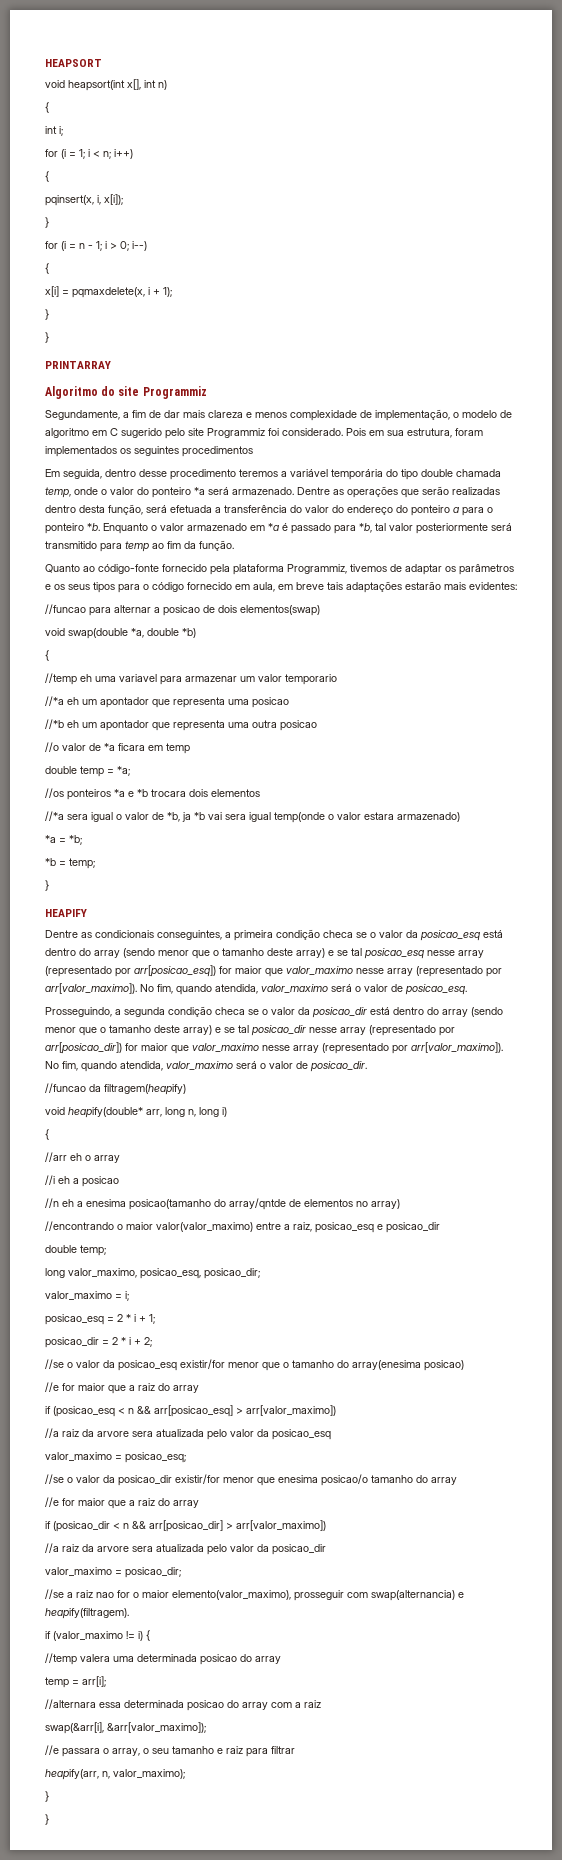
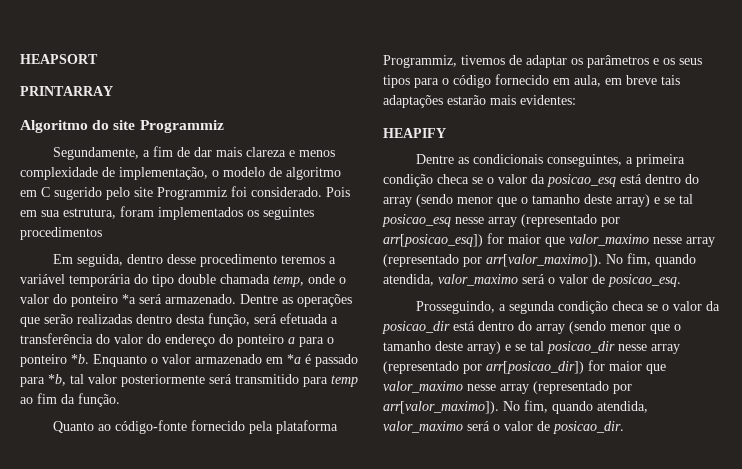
[45,79,167,91] [45,102,49,113] [45,126,63,136] [45,149,133,159] [45,171,49,182] [45,194,123,206] [45,217,49,228] [45,241,147,251] [45,263,49,274] [45,286,172,298] [45,309,49,320] [45,332,49,343] // void heapsort(int x[], int n) // { // int i; // for (i = 1; i < n; i++) // { // pqinsert(x, i, x[i]); // } // for (i = n - 1; i > 0; i--) // { // x[i] = pqmaxdelete(x, i + 1); // } // } -> (98, 59) none
[45,604,320,616] [45,628,196,639] [45,650,49,661] [45,673,337,685] [45,696,289,708] [45,719,317,731] [45,742,190,754] [45,766,130,777] [45,788,260,800] [45,811,460,823] [45,835,82,845] [45,858,95,869] [45,880,49,891] // //funcao para alternar a posicao de dois elementos(swap) // void swap(double *a, double *b) // { // //temp eh uma variavel para armazenar um valor temporario // //*a eh um apontador que representa uma posicao // //*b eh um apontador que representa uma outra posicao // //o valor de *a ficara em temp // double temp = *a; // //os ponteiros *a e *b trocara dois elementos // //*a sera igual o valor de *b, ja *b vai sera igual temp(onde o valor estara armazenado) // *a = *b; // *b = temp; // } -> (576, 100) none
[45,1083,186,1095] [45,1107,227,1118] [45,1129,49,1140] [45,1152,120,1163] [45,1175,119,1187] [45,1198,400,1210] [45,1221,440,1233] [45,1245,106,1256] [45,1268,260,1279] [45,1291,129,1301] [45,1314,155,1325] [45,1337,152,1348] [45,1359,464,1371] [45,1382,199,1394] [45,1405,336,1417] [45,1428,331,1440] [45,1452,186,1463] [45,1474,457,1486] [45,1497,199,1509] [45,1520,326,1532] [45,1543,326,1555] [45,1567,181,1578] [45,1589,464,1601] [45,1608,129,1619] [45,1630,150,1641] [45,1653,281,1665] [45,1676,106,1688] [45,1699,321,1711] [45,1722,206,1734] [45,1745,295,1757] [45,1769,185,1780] [45,1791,49,1802] [45,1814,49,1825] // //funcao da filtragem(heapify) // void heapify(double* arr, long n, long i) // { // //arr eh o array // //i eh a posicao // //n eh a enesima posicao(tamanho do array/qntde de elementos no array) // //encontrando o maior valor(valor_maximo) entre a raiz, posicao_esq e posicao_dir // double temp; // long valor_maximo, posicao_esq, posicao_dir; // valor_maximo = i; // posicao_esq = 2 * i + 1; // posicao_dir = 2 * i + 2; // //se o valor da posicao_esq existir/for menor que o tamanho do array(enesima posicao) // //e for maior que a raiz do array // if (posicao_esq < n && arr[posicao_esq] > arr[valor_maximo]) // //a raiz da arvore sera atualizada pelo valor da posicao_esq // valor_maximo = posicao_esq; // //se o valor da posicao_dir existir/for menor que enesima posicao/o tamanho do array // //e for maior que a raiz do array // if (posicao_dir < n && arr[posicao_dir] > arr[valor_maximo]) // //a raiz da arvore sera atualizada pelo valor da posicao_dir // valor_maximo = posicao_dir; // //se a raiz nao for o maior elemento(valor_maximo), prosseguir com swap(alternancia) e heapify(filtragem). // if (valor_maximo != i) { // //temp valera uma determinada posicao do array // temp = arr[i]; // //alternara essa determinada posicao do array com a raiz // swap(&arr[i], &arr[valor_maximo]); // //e passara o array, o seu tamanho e raiz para filtrar // heapify(arr, n, valor_maximo); // } // } -> (624, 427) none

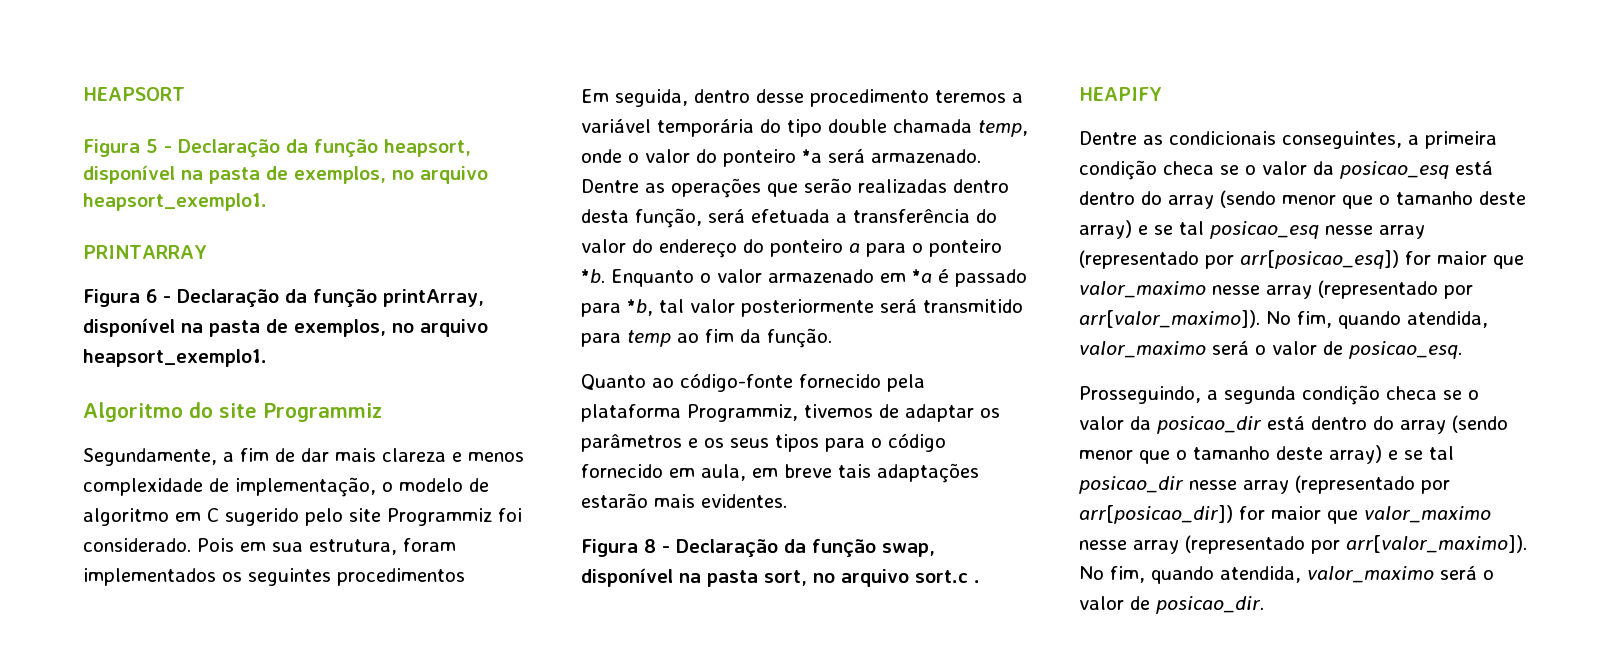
[20,86,113,96] PRINTARRAY -> [83,139,471,157] [83,165,488,184] [83,193,267,211] [83,245,207,259] [83,289,484,307] [83,318,488,337] [83,349,267,367] Figura 5 - Declaração da função heapsort, disponível na pasta de exemplos, no arquivo heapsort_exemplo1. // PRINTARRAY // Figura 6 - Declaração da função printArray, disponível na pasta de exemplos, no arquivo heapsort_exemplo1.
[520,95,576,105] evidentes: -> [701,494,787,508] [581,539,935,557] [581,568,980,587] evidentes. // Figura 8 - Declaração da função swap, disponível na pasta sort, no arquivo sort.c .

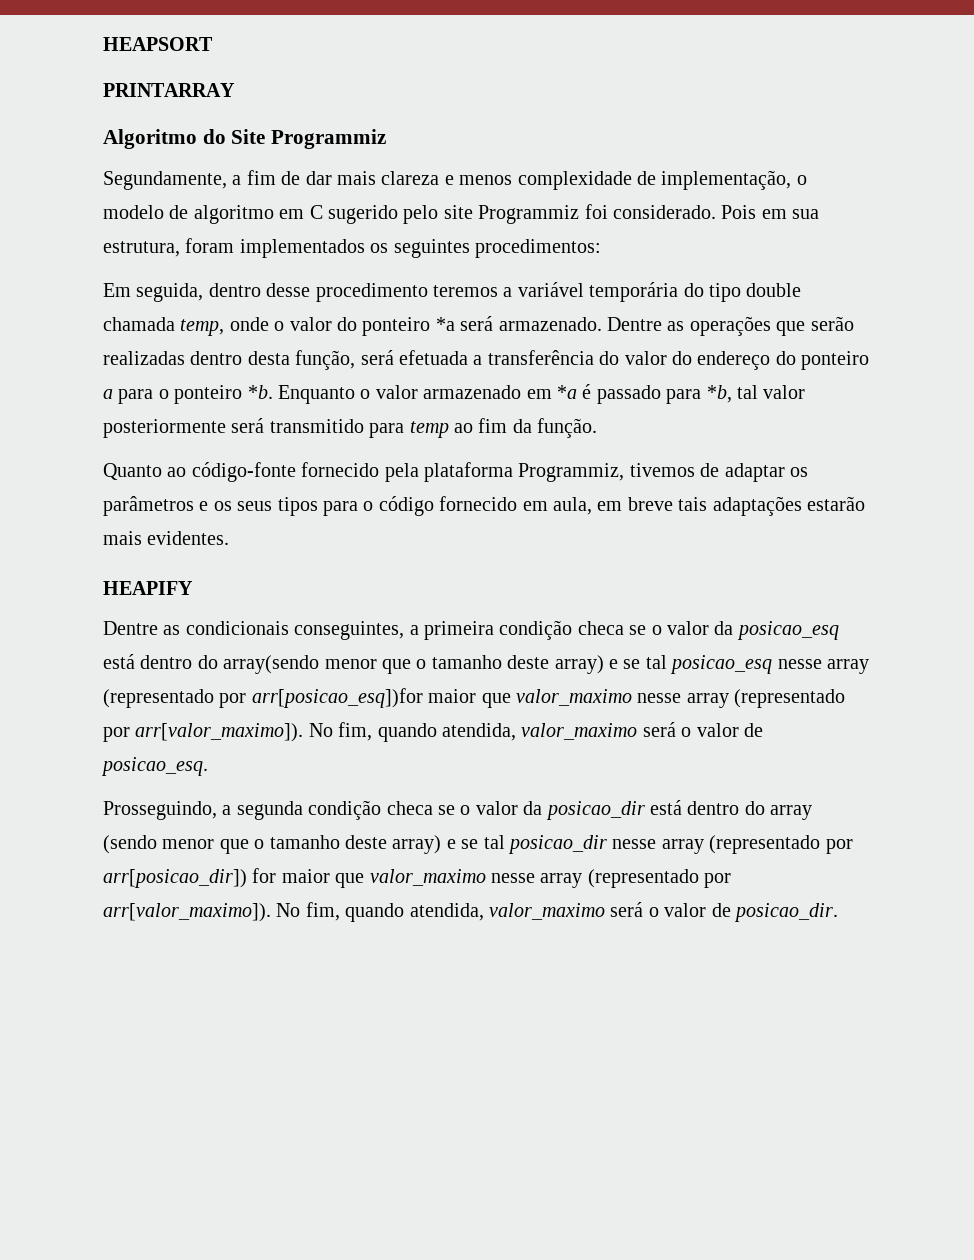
[83,139,471,157] [83,165,488,184] [83,193,267,211] [83,245,207,259] [83,289,484,307] [83,318,488,337] [83,349,267,367] Figura 5 - Declaração da função heapsort, disponível na pasta de exemplos, no arquivo heapsort_exemplo1. // PRINTARRAY // Figura 6 - Declaração da função printArray, disponível na pasta de exemplos, no arquivo heapsort_exemplo1. -> [103,83,235,97] PRINTARRAY
[219,403,257,418] site -> [231,129,266,144] Site
[337,568,465,586] procedimentos -> [474,239,601,258] procedimentos:
[581,539,935,557] [581,568,980,587] // Figura 8 - Declaração da função swap, disponível na pasta sort, no arquivo sort.c . -> (230, 538) none
[1168,190,1276,209] array (sendo -> [223,655,320,674] array(sendo
[1240,250,1431,269] arr[posicao_esq]) for -> [251,688,423,708] arr[posicao_esq])for

